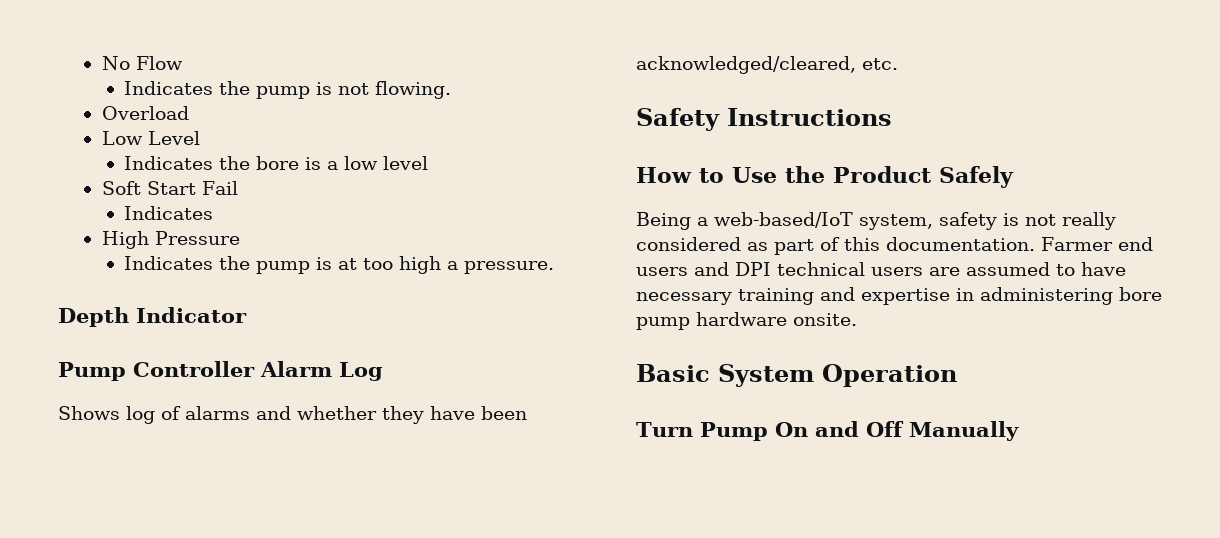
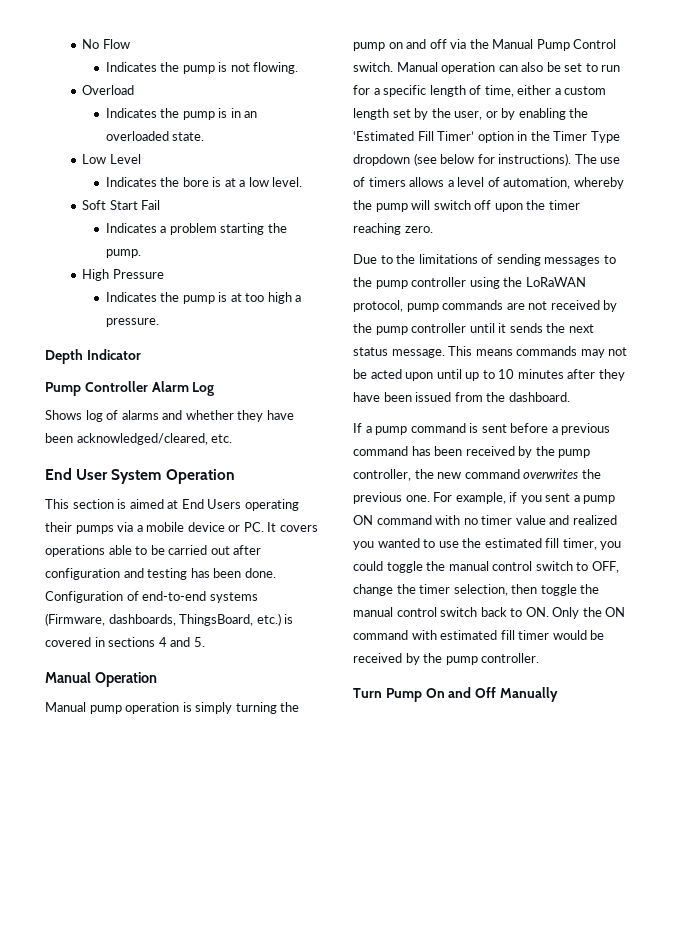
(189, 113) none -> [105,108,258,120] [105,131,205,141] // Indicates the pump is in an overloaded state.
(322, 163) none -> [224,178,236,187] at
[383,156,429,170] level -> [272,177,303,187] level.
(214, 213) none -> [160,223,287,235] [105,249,141,258] a problem starting the pump.
[636,108,892,131] [636,166,1014,188] [636,212,1116,230] [636,237,1153,255] [636,262,1126,276] [636,287,1162,305] [636,312,857,330] [636,364,957,387] Safety Instructions // How to Use the Product Safely // Being a web-based/IoT system, safety is not really considered as part of this documentation. Farmer end users and DPI technical users are assumed to have necessary training and expertise in administering bore pump hardware onsite. // Basic System Operation -> [45,468,235,484] [45,499,299,511] [45,522,318,534] [45,545,262,557] [45,568,276,580] [45,591,258,603] [45,613,294,626] [45,637,205,647] [45,672,157,687] [45,702,300,714] [353,39,617,51] [353,62,621,74] [353,85,607,97] [353,108,589,120] [353,131,620,143] [353,153,621,166] [353,177,624,189] [353,200,580,212] [353,223,433,235] [353,254,616,266] [353,277,586,289] [353,300,618,312] [353,323,594,335] [353,346,628,358] [353,369,625,381] [353,392,570,402] [353,423,611,435] [353,446,591,458] [353,469,601,481] [353,492,616,504] [353,515,617,525] [353,538,622,550] [353,561,619,573] [353,584,600,596] [353,607,626,619] [353,630,605,640] [353,653,540,665] End User System Operation // This section is aimed at End Users operating their pumps via a mobile device or PC. It covers operations able to be carried out after configuration and testing has been done. Configuration of end-to-end systems (Firmware, dashboards, ThingsBoard, etc.) is covered in sections 4 and 5. // Manual Operation // Manual pump operation is simply turning the pump on and off via the Manual Pump Control switch. Manual operation can also be set to run for a specific length of time, either a custom length set by the user, or by enabling the ‘Estimated Fill Timer’ option in the Timer Type dropdown (see below for instructions). The use of timers allows a level of automation, whereby the pump will switch off upon the timer reaching zero. // Due to the limitations of sending messages to the pump controller using the LoRaWAN protocol, pump commands are not received by the pump controller until it sends the next status message. This means commands may not be acted upon until up to 10 minutes after they have been issued from the dashboard. // If a pump command is sent before a previous command has been received by the pump controller, the new command overwrites the previous one. For example, if you sent a pump ON command with no timer value and realized you wanted to use the estimated fill timer, you could toggle the manual control switch to OFF, change the timer selection, then toggle the manual control switch back to ON. Only the ON command with estimated fill timer would be received by the pump controller.

